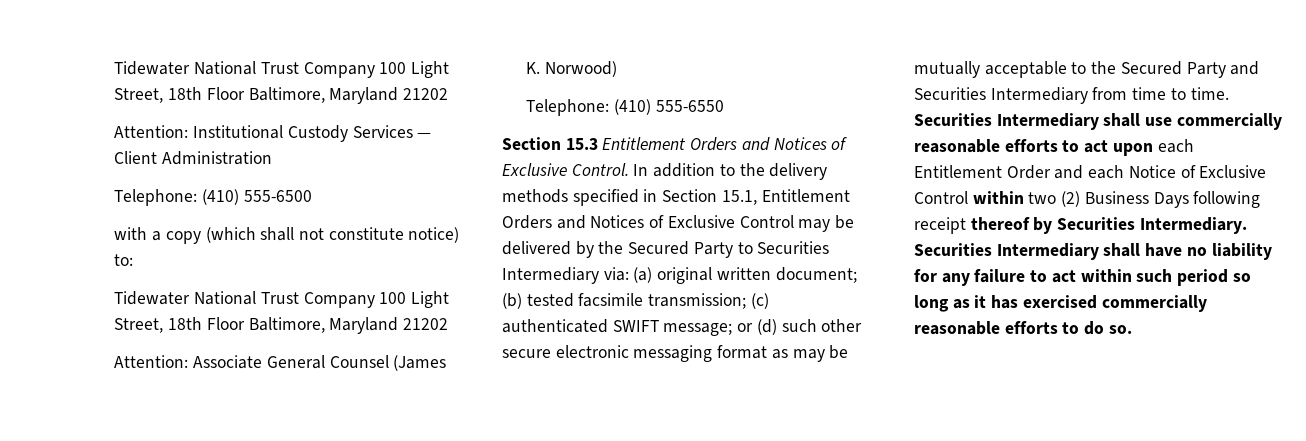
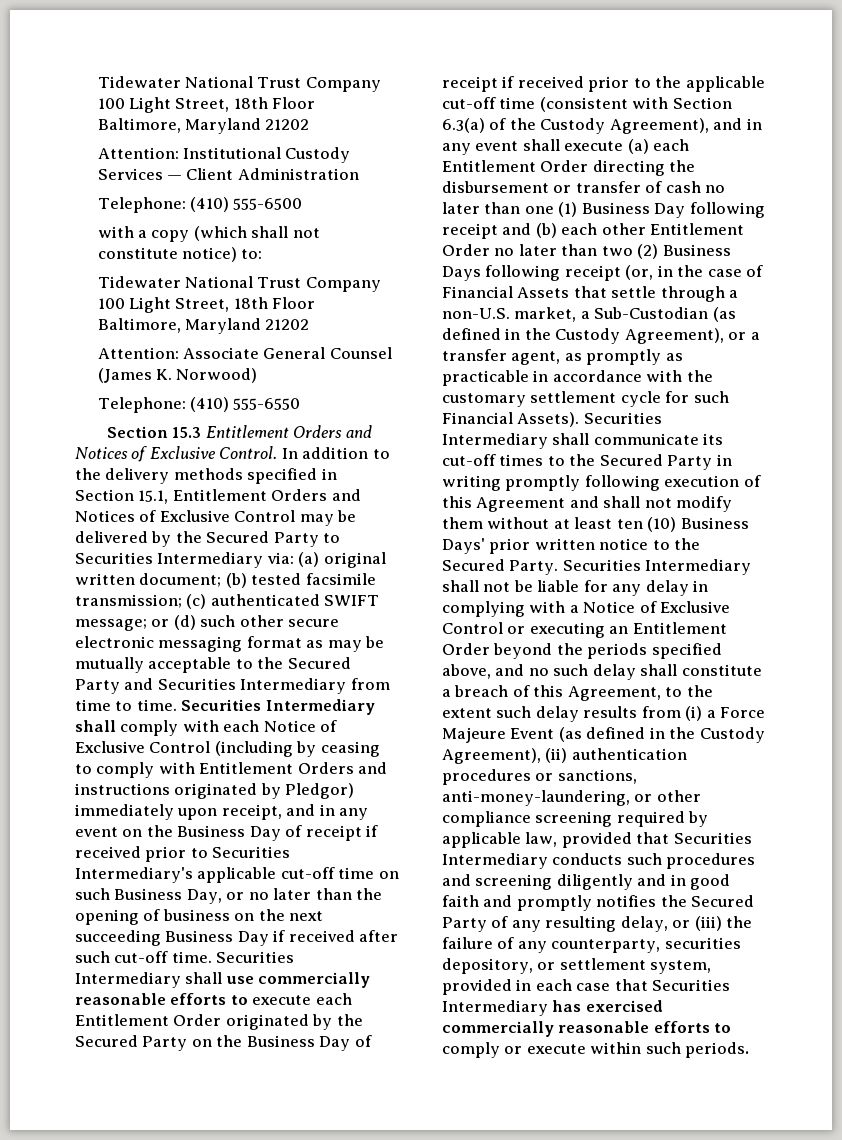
(1141, 120) none -> [120,720,338,736] [75,741,380,757] [75,762,388,778] [75,783,355,799] [75,804,369,820] [75,825,379,841] [75,846,291,862] [75,867,399,883] [75,888,383,904] [75,909,324,925] [75,930,399,946] [75,951,295,963] [75,972,223,988] comply with each Notice of Exclusive Control (including by ceasing to comply with Entitlement Orders and instructions originated by Pledgor) immediately upon receipt, and in any event on the Business Day of receipt if received prior to Securities Intermediary's applicable cut-off time on such Business Day, or no later than the opening of business on the next succeeding Business Day if received after such cut-off time. Securities Intermediary shall
[1084,139,1194,156] [914,165,1267,179] [914,191,1024,204] act upon each Entitlement Order and each Notice of Exclusive Control within -> [252,993,352,1005] [75,1014,363,1030] [75,1035,372,1051] [442,76,765,92] [442,97,732,112] [442,118,762,134] [442,139,690,155] [442,160,696,176] [442,181,726,193] [442,202,765,218] [442,223,745,239] [442,244,598,256] execute each Entitlement Order originated by the Secured Party on the Business Day of receipt if received prior to the applicable cut-off time (consistent with Section 6.3(a) of the Custody Agreement), and in any event shall execute (a) each Entitlement Order directing the disbursement or transfer of cash no later than one (1) Business Day following receipt and (b) each other Entitlement Order no later than
[970,217,1247,234] [914,243,1272,260] [914,269,1251,286] [914,295,987,312] thereof by Securities Intermediary. Securities Intermediary shall have no liability for any failure to act within such period so long as it -> [625,265,764,280] [442,286,739,302] [442,307,736,322] [442,328,760,344] [442,349,683,365] [442,370,713,386] [442,391,729,407] [442,412,662,427] [442,433,724,449] [442,454,732,470] [442,475,761,491] [442,496,733,512] [442,517,749,532] [442,538,701,554] [442,559,752,575] [442,580,709,596] [442,601,731,617] [442,622,727,638] [442,643,722,659] [442,664,762,680] [442,685,713,701] [442,706,766,722] [442,727,765,743] [442,748,687,764] [442,769,637,785] [442,790,701,806] [442,811,709,827] [442,832,752,848] [442,853,756,869] [442,874,731,890] [442,895,755,911] [442,916,753,932] [442,937,741,953] [442,958,712,974] [442,979,731,995] [442,1000,548,1016] (or, in the case of Financial Assets that settle through a non-U.S. market, a Sub-Custodian (as defined in the Custody Agreement), or a transfer agent, as promptly as practicable in accordance with the customary settlement cycle for such Financial Assets). Securities Intermediary shall communicate its cut-off times to the Secured Party in writing promptly following execution of this Agreement and shall not modify them without at least ten (10) Business Days' prior written notice to the Secured Party. Securities Intermediary shall not be liable for any delay in complying with a Notice of Exclusive Control or executing an Entitlement Order beyond the periods specified above, and no such delay shall constitute a breach of this Agreement, to the extent such delay results from (i) a Force Majeure Event (as defined in the Custody Agreement), (ii) authentication procedures or sanctions, anti-money-laundering, or other compliance screening required by applicable law, provided that Securities Intermediary conducts such procedures and screening diligently and in good faith and promptly notifies the Secured Party of any resulting delay, or (iii) the failure of any counterparty, securities depository, or settlement system, provided in each case that Securities Intermediary
[1084,321,1132,335] do so. -> [442,1042,750,1058] comply or execute within such periods.

